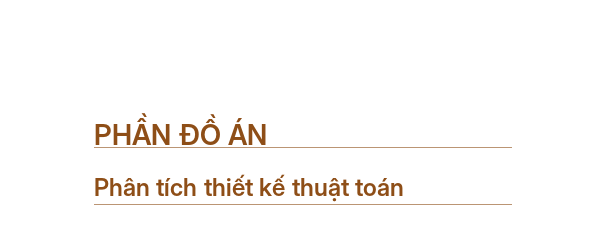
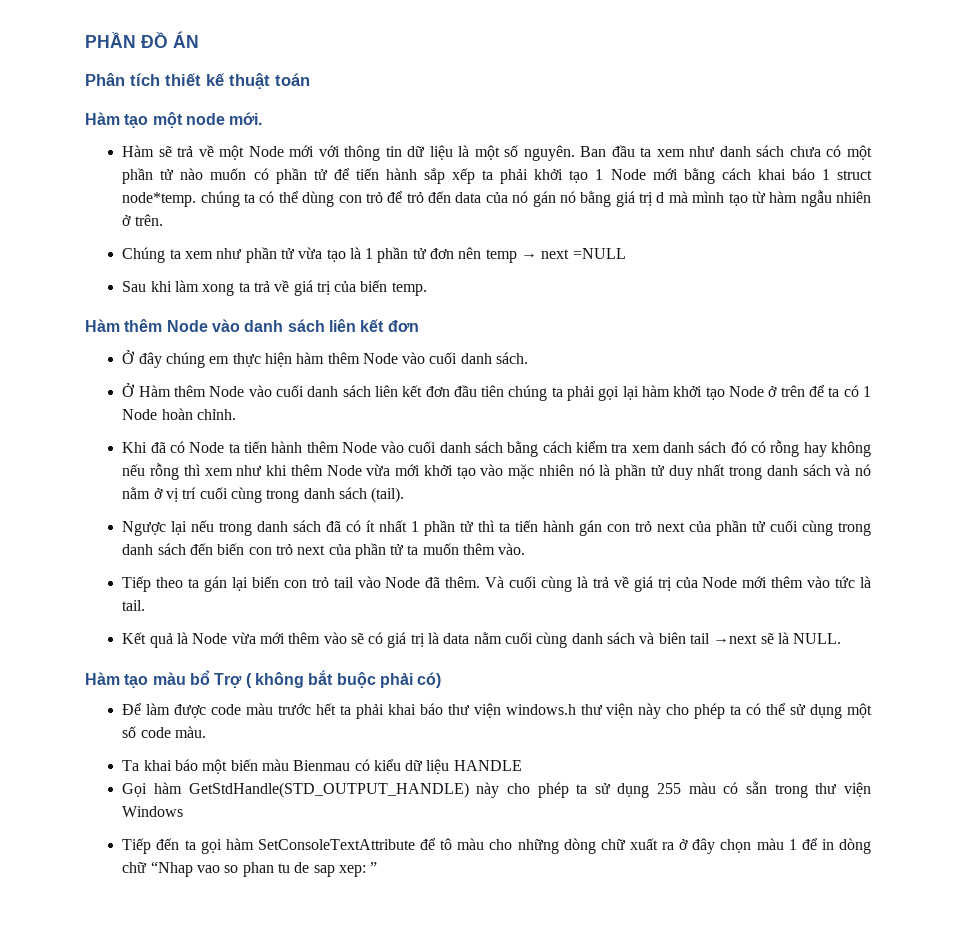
(405, 187) none -> [85,112,263,128] [122,145,872,161] [122,168,873,184] [122,190,872,207] [122,214,163,226] [122,247,626,263] [122,280,427,296] [85,319,419,332] [122,350,529,368] [122,383,872,401] [122,408,236,420] [122,440,872,457] [122,463,871,480] [122,487,405,503] [122,520,871,536] [122,543,526,559] [122,576,871,592] [122,600,146,611] [122,632,842,648] [85,670,442,688] [122,703,873,719] [122,726,206,738] [122,759,522,774] [122,781,872,798] [122,806,184,817] [122,838,872,854] [122,861,378,877] // Hàm tạo một node mới. // Hàm sẽ trả về một Node mới với thông tin dữ liệu là một số nguyên. Ban đầu ta xem như danh sách chưa có một phần tử nào muốn có phần tử để tiến hành sắp xếp ta phải khởi tạo 1 Node mới bằng cách khai báo 1 struct node*temp. chúng ta có thể dùng con trỏ để trỏ đến data của nó gán nó bằng giá trị d mà mình tạo từ hàm ngẫu nhiên ở trên. // Chúng ta xem như phần tử vừa tạo là 1 phần tử đơn nên temp → next =NULL // Sau khi làm xong ta trả về giá trị của biến temp. // Hàm thêm Node vào danh sách liên kết đơn // Ở đây chúng em thực hiện hàm thêm Node vào cuối danh sách. // Ở Hàm thêm Node vào cuối danh sách liên kết đơn đầu tiên chúng ta phải gọi lại hàm khởi tạo Node ở trên để ta có 1 Node hoàn chỉnh. // Khi đã có Node ta tiến hành thêm Node vào cuối danh sách bằng cách kiểm tra xem danh sách đó có rỗng hay không nếu rỗng thì xem như khi thêm Node vừa mới khởi tạo vào mặc nhiên nó là phần tử duy nhất trong danh sách và nó nằm ở vị trí cuối cùng trong danh sách (tail). // Ngược lại nếu trong danh sách đã có ít nhất 1 phần tử thì ta tiến hành gán con trỏ next của phần tử cuối cùng trong danh sách đến biến con trỏ next của phần tử ta muốn thêm vào. // Tiếp theo ta gán lại biến con trỏ tail vào Node đã thêm. Và cuối cùng là trả về giá trị của Node mới thêm vào tức là tail. // Kết quả là Node vừa mới thêm vào sẽ có giá trị là data nằm cuối cùng danh sách và biên tail →next sẽ là NULL. // Hàm tạo màu bổ Trợ ( không bắt buộc phải có) // Để làm được code màu trước hết ta phải khai báo thư viện windows.h thư viện này cho phép ta có thể sử dụng một số code màu. // Ta khai báo một biến màu Bienmau có kiểu dữ liệu HANDLE // Gọi hàm GetStdHandle(STD_OUTPUT_HANDLE) này cho phép ta sử dụng 255 màu có sẵn trong thư viện Windows // Tiếp đến ta gọi hàm SetConsoleTextAttribute để tô màu cho những dòng chữ xuất ra ở đây chọn màu 1 để in dòng chữ “Nhap vao so phan tu de sap xep: ”

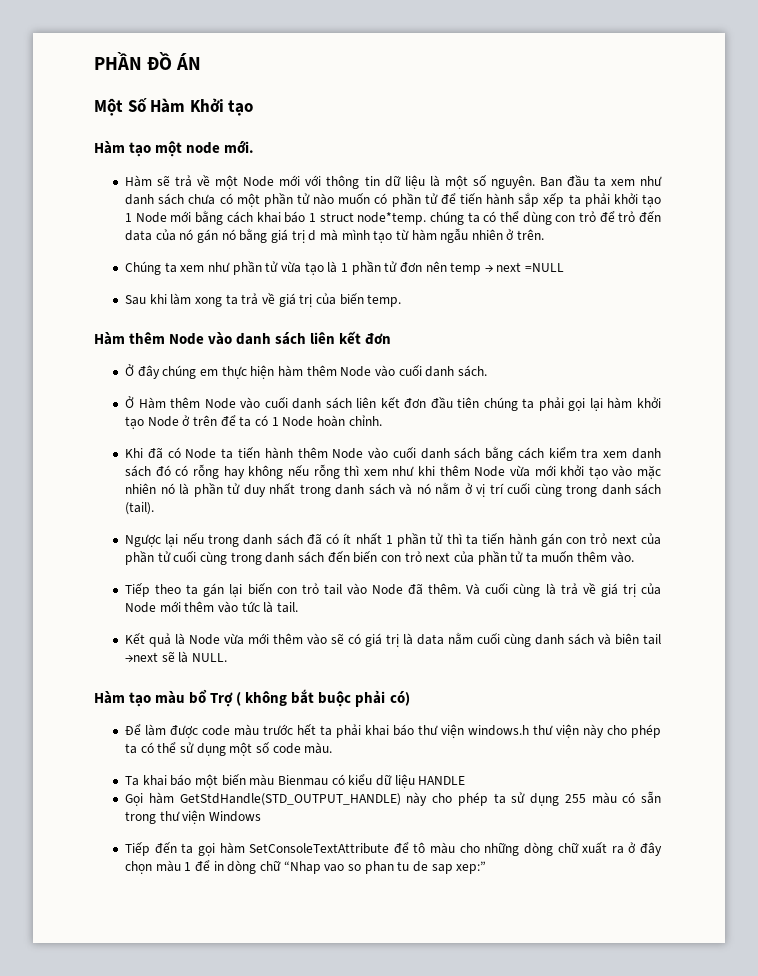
[85,73,310,89] Phân tích thiết kế thuật toán -> [94,98,254,116] Một Số Hàm Khởi tạo
[338,862,378,877] xep: ” -> [456,861,487,874] xep:”

